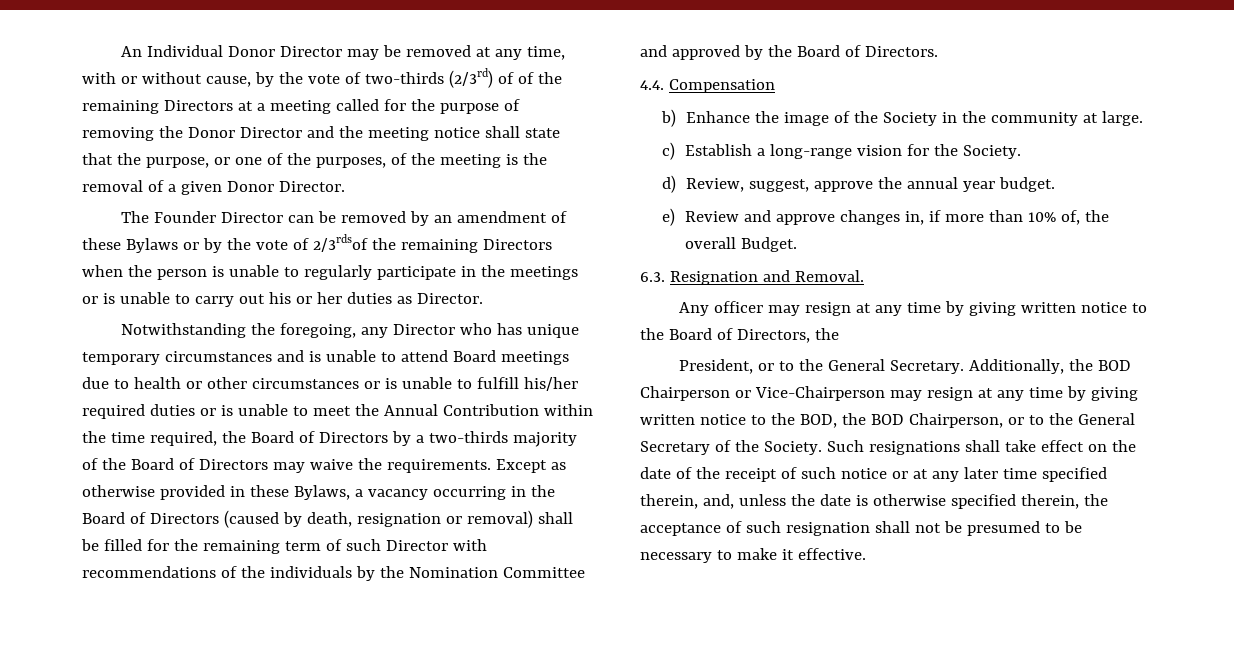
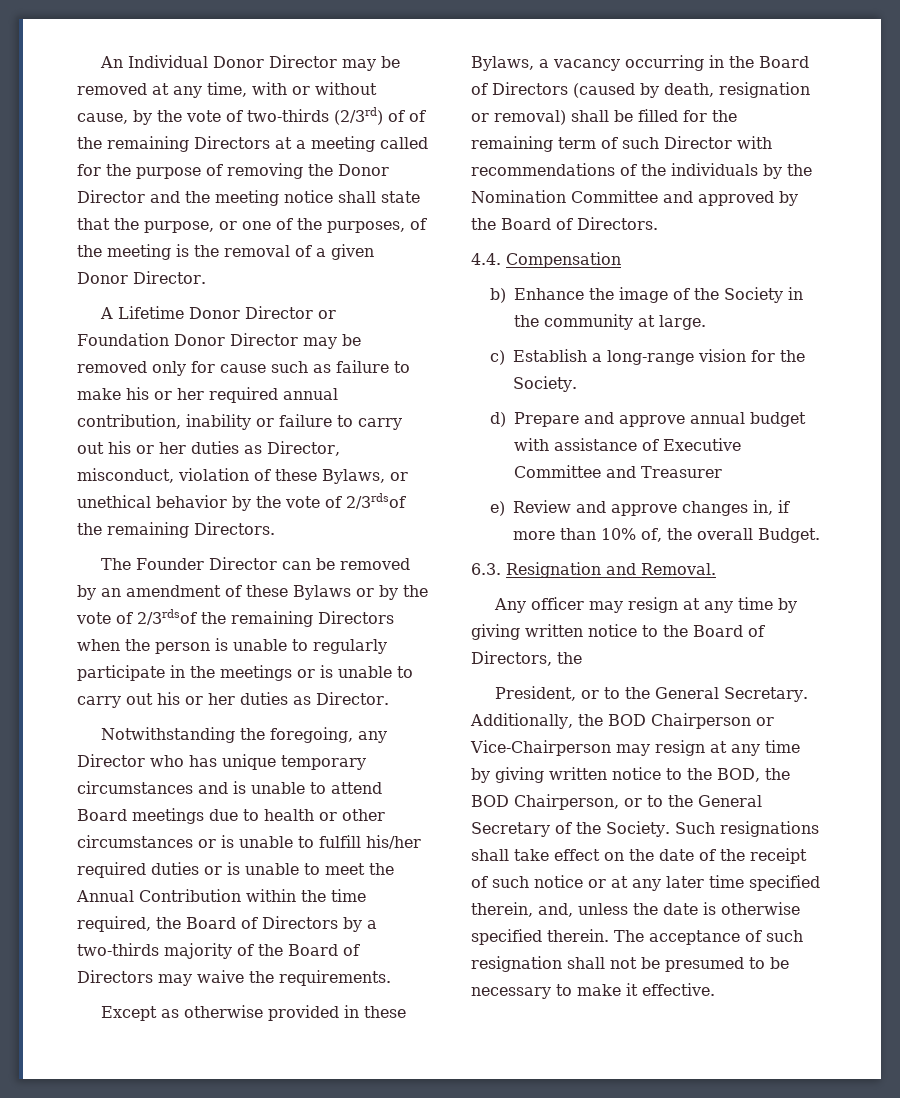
(345, 186) none -> [99,306,336,319] [77,333,361,349] [77,360,410,376] [77,387,338,403] [77,414,402,430] [77,441,340,456] [77,468,408,484] [77,493,406,511] [77,522,275,538] // A Lifetime Donor Director or Foundation Donor Director may be removed only for cause such as failure to make his or her required annual contribution, inability or failure to carry out his or her duties as Director, misconduct, violation of these Bylaws, or unethical behavior by the vote of 2/3rdsof the remaining Directors.
(491, 466) none -> (391, 978) //
[685,177,1055,192] Review, suggest, approve the annual year budget. -> [513,412,806,427] [513,438,741,451] [513,465,722,478] Prepare and approve annual budget with assistance of Executive Committee and Treasurer
[1020,494,1108,509] therein, the -> [547,929,644,942] therein. The

